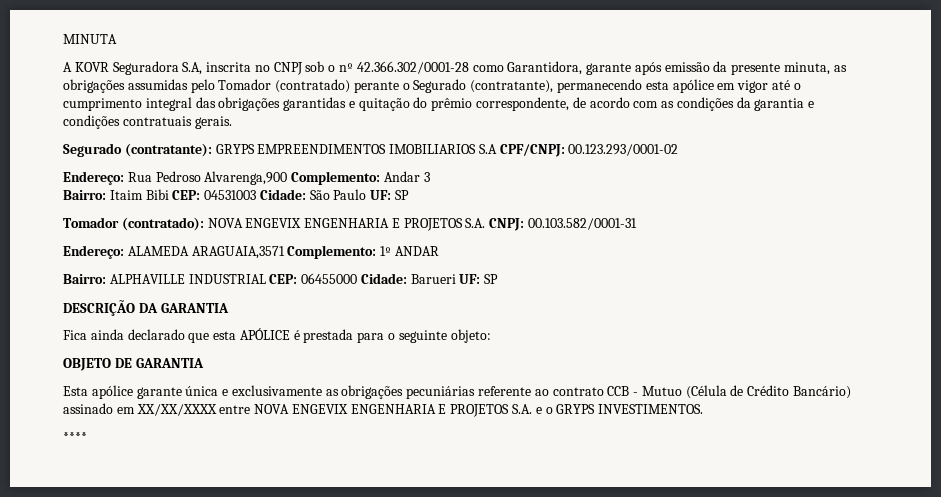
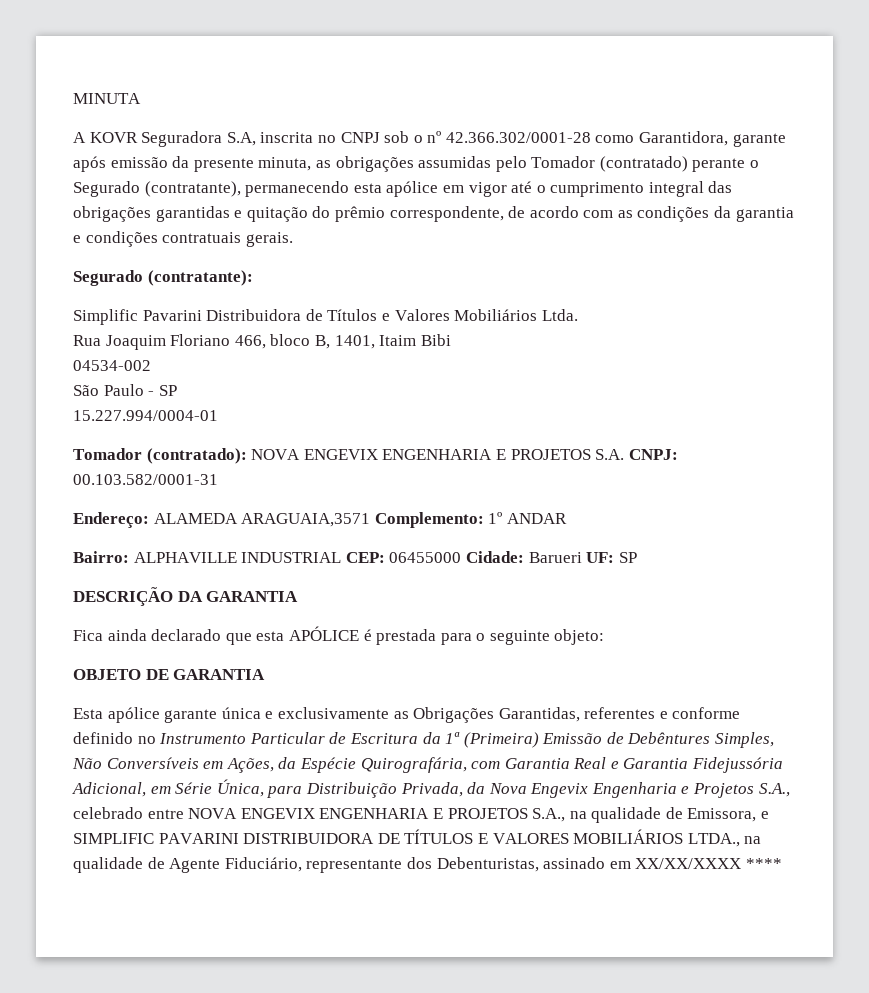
[215,144,679,157] [63,171,430,185] [63,190,106,200] GRYPS EMPREENDIMENTOS IMOBILIARIOS S.A CPF/CNPJ: 00.123.293/0001-02 // Endereço: Rua Pedroso Alvarenga,900 Complemento: Andar 3 // Bairro: -> [73,309,578,325] [73,334,375,350] // Simplific Pavarini Distribuidora de Títulos e Valores Mobiliários Ltda. // Rua Joaquim Floriano 466, bloco B, 1401,
[172,189,306,200] CEP: 04531003 Cidade: -> [73,360,151,371] // 04534-002 //
[370,190,410,200] UF: SP -> [148,385,177,396] [73,410,218,421] - SP // 15.227.994/0004-01
[341,385,852,399] [63,403,217,416] obrigações pecuniárias referente ao contrato CCB - Mutuo (Célula de Crédito Bancário) assinado em XX/XX/XXXX -> [413,707,741,723] [73,732,775,748] [72,757,784,773] [72,779,790,798] [73,807,143,819] Obrigações Garantidas, referentes e conforme definido no Instrumento Particular de Escritura da 1ª (Primeira) Emissão de Debêntures Simples, Não Conversíveis em Ações, da Espécie Quirografária, com Garantia Real e Garantia Fidejussória Adicional, em Série Única, para Distribuição Privada, da Nova Engevix Engenharia e Projetos S.A., celebrado
[512,404,704,414] S.A. e o GRYPS INVESTIMENTOS. // -> [532,807,770,823] [73,829,762,847] [73,857,742,873] S.A., na qualidade de Emissora, e SIMPLIFIC PAVARINI DISTRIBUIDORA DE TÍTULOS E VALORES MOBILIÁRIOS LTDA., na qualidade de Agente Fiduciário, representante dos Debenturistas, assinado em XX/XX/XXXX

